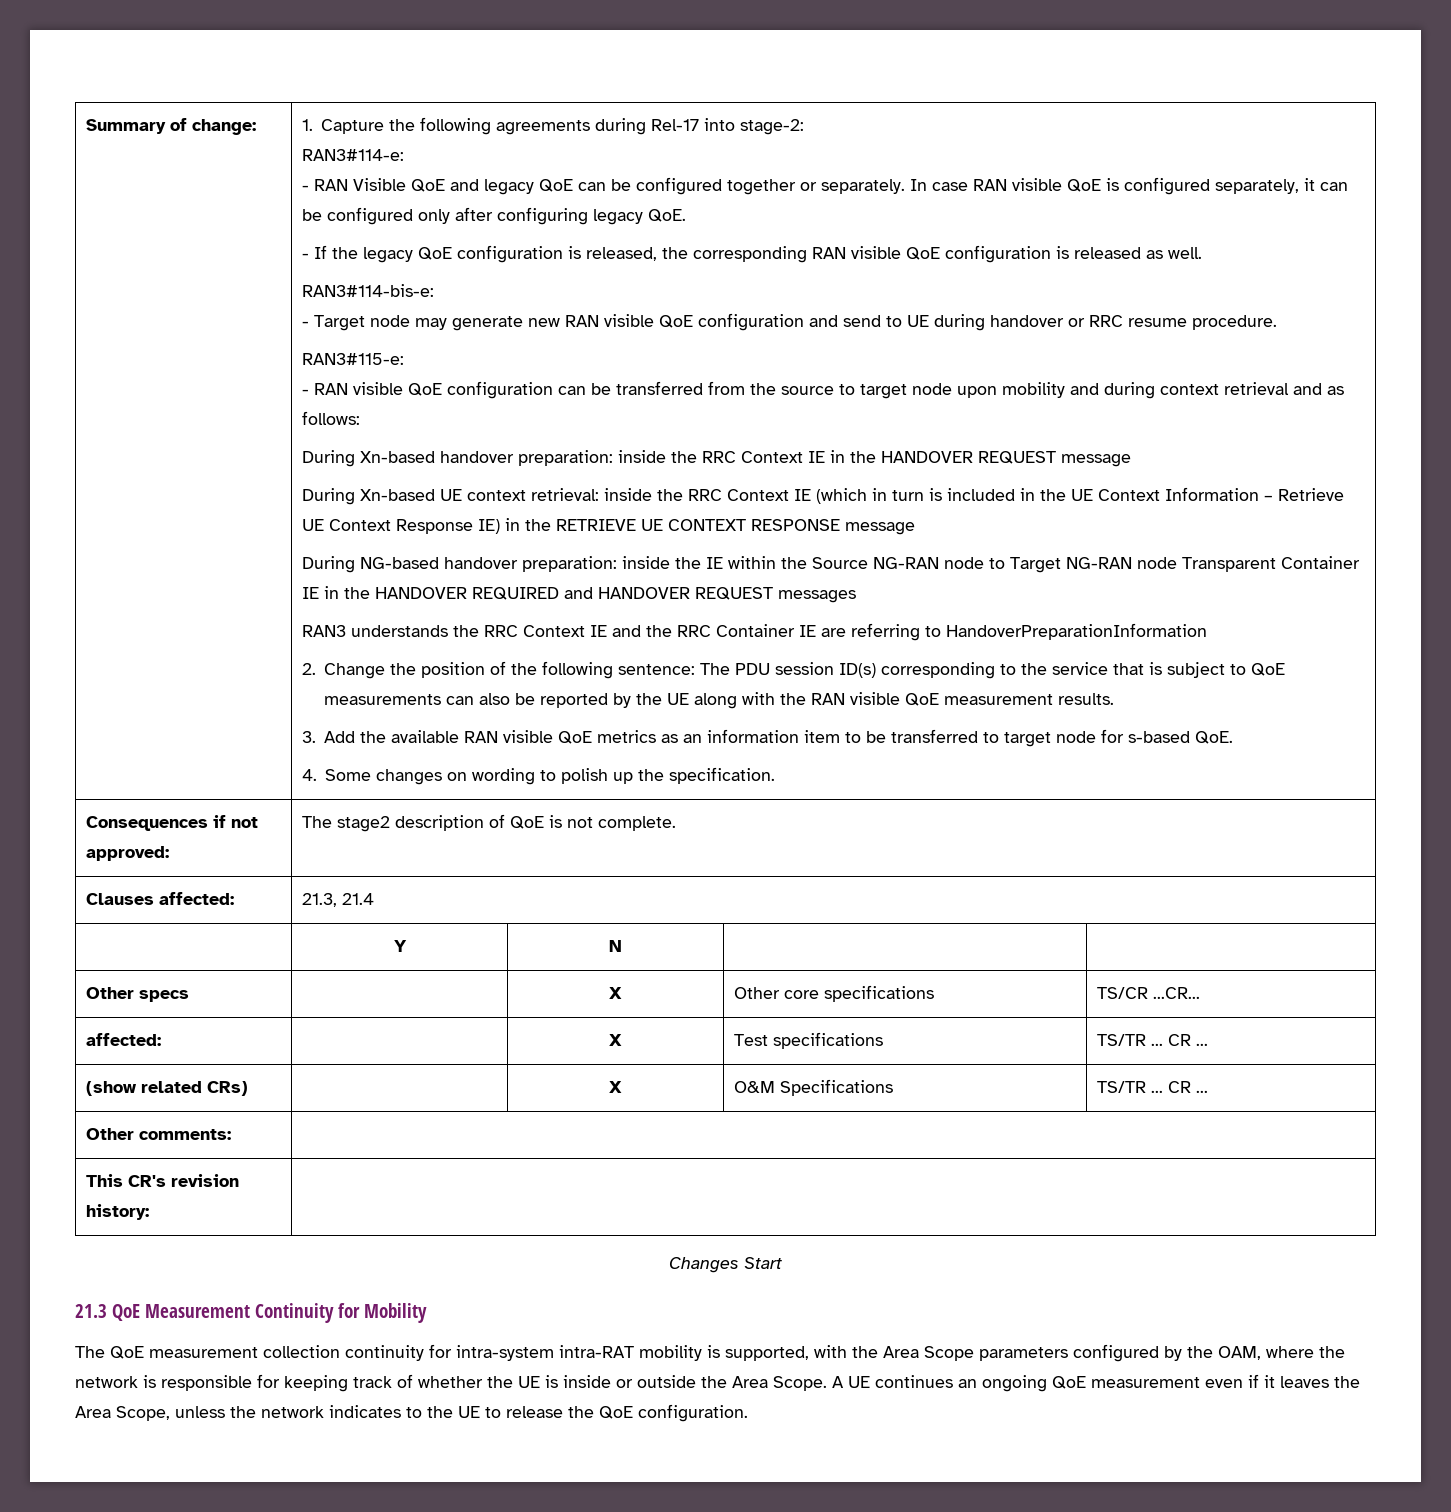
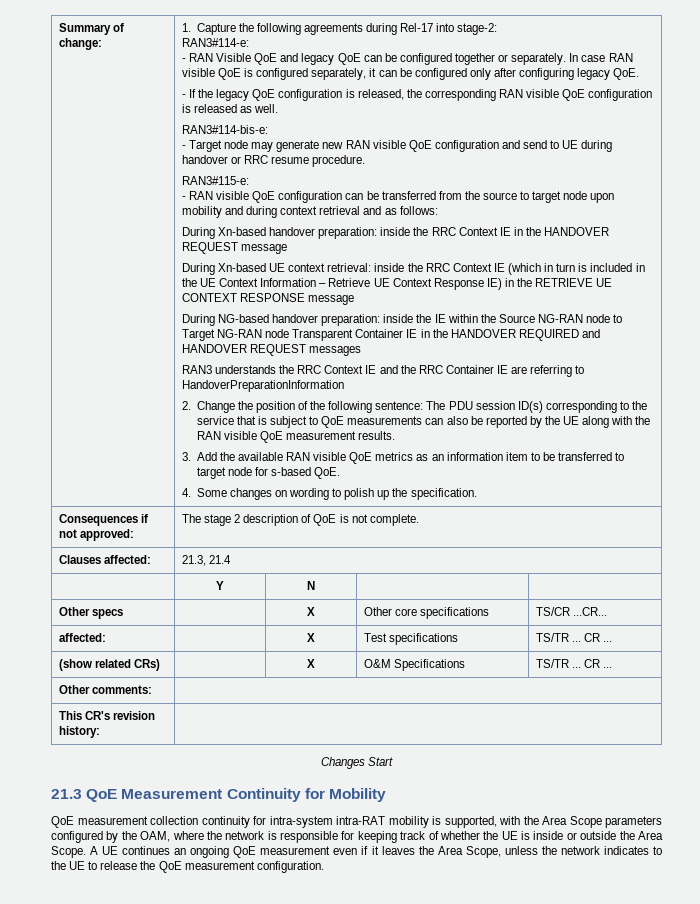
[336,816,390,832] stage2 -> [204,514,241,526] stage 2
[75,1346,105,1358] The -> (386, 795) none
(633, 1412) none -> [184,861,255,870] measurement

